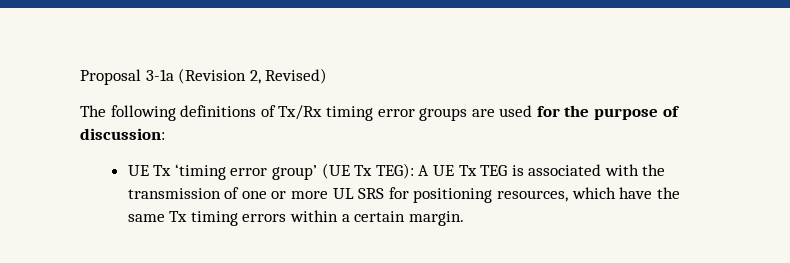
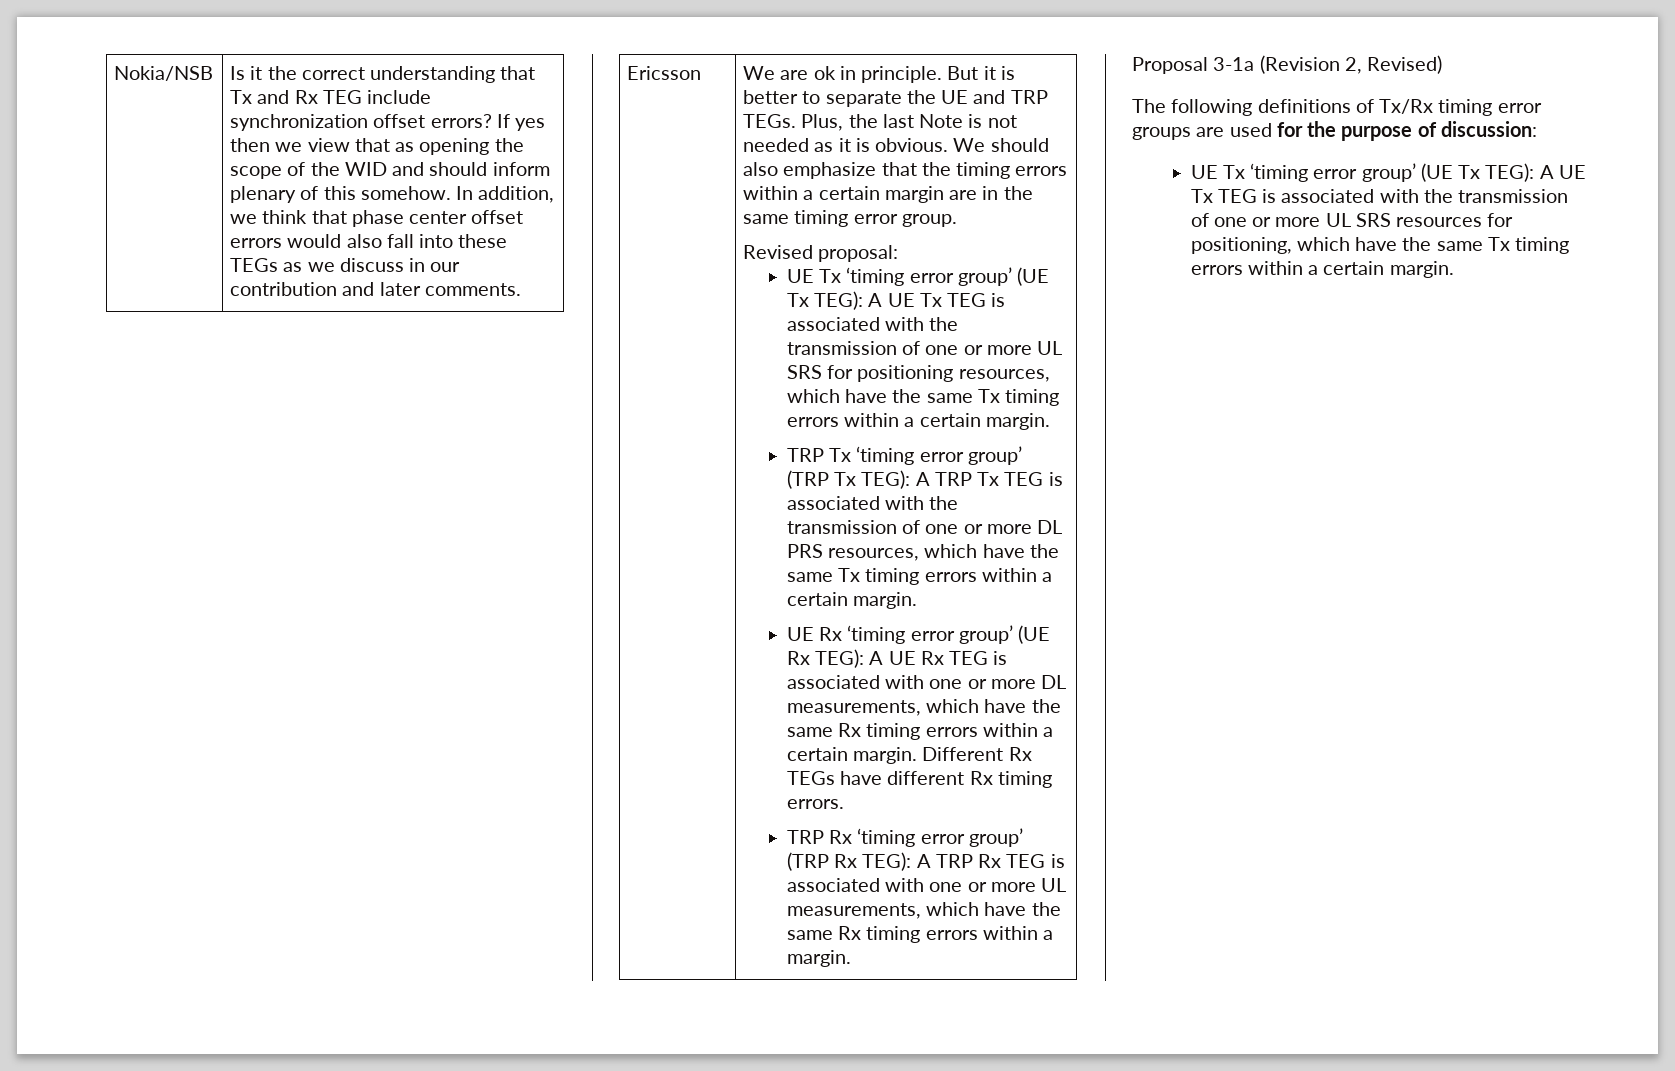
(80, 77) none -> [114,66,214,81] [230,66,536,83] [230,90,432,104] [230,114,546,131] [230,138,524,155] [230,162,550,179] [230,186,555,203] [230,210,524,227] [230,234,508,248] [230,258,461,272] [230,282,521,296] [627,66,702,80] [743,66,1015,83] [743,90,1048,107] [743,114,1017,131] [743,138,1049,152] [743,162,1068,179] [743,186,1033,203] [743,210,957,227] [743,245,899,262] [786,267,1050,286] [786,291,1006,310] [786,317,959,331] [786,341,1063,355] [786,365,1050,382] [786,389,1060,406] [786,413,1050,430] [786,446,1022,465] [786,470,1063,489] [786,496,959,510] [786,520,1063,534] [786,544,1059,561] [786,568,1053,585] [786,592,918,609] [786,625,1051,644] [786,649,1008,668] [786,675,1067,689] [786,699,1061,716] [786,723,1054,740] [786,747,1032,764] [786,771,1052,788] [786,799,844,809] [786,828,1023,847] [786,852,1065,871] [786,878,1067,892] [786,902,1061,919] [786,926,1054,943] [786,950,851,967] Nokia/NSB | Is it the correct understanding that Tx and Rx TEG include synchronization offset errors? If yes then we view that as opening the scope of the WID and should inform plenary of this somehow. In addition, we think that phase center offset errors would also fall into these TEGs as we discuss in our contribution and later comments. // Ericsson | We are ok in principle. But it is better to separate the UE and TRP TEGs. Plus, the last Note is not needed as it is obvious. We should also emphasize that the timing errors within a certain margin are in the same timing error group. // Revised proposal: // UE Tx ‘timing error group’ (UE Tx TEG): A UE Tx TEG is associated with the transmission of one or more UL SRS for positioning resources, which have the same Tx timing errors within a certain margin. // TRP Tx ‘timing error group’ (TRP Tx TEG): A TRP Tx TEG is associated with the transmission of one or more DL PRS resources, which have the same Tx timing errors within a certain margin. // UE Rx ‘timing error group’ (UE Rx TEG): A UE Rx TEG is associated with one or more DL measurements, which have the same Rx timing errors within a certain margin. Different Rx TEGs have different Rx timing errors. // TRP Rx ‘timing error group’ (TRP Rx TEG): A TRP Rx TEG is associated with one or more UL measurements, which have the same Rx timing errors within a margin. //
[388,187,568,203] for positioning resources, -> [1396,213,1514,227] [1190,237,1292,254] resources for positioning,

